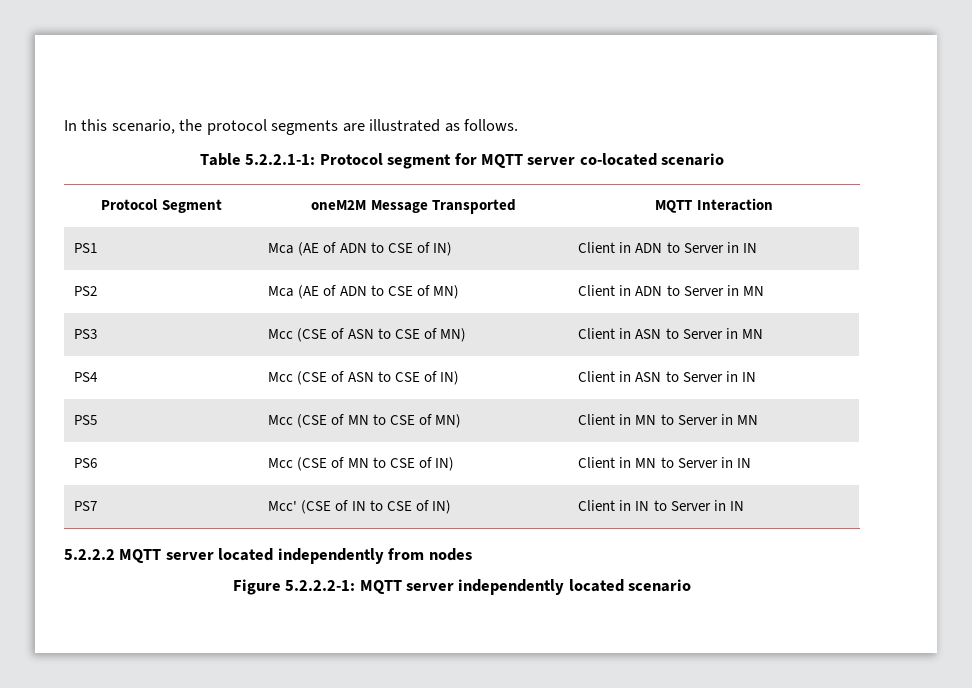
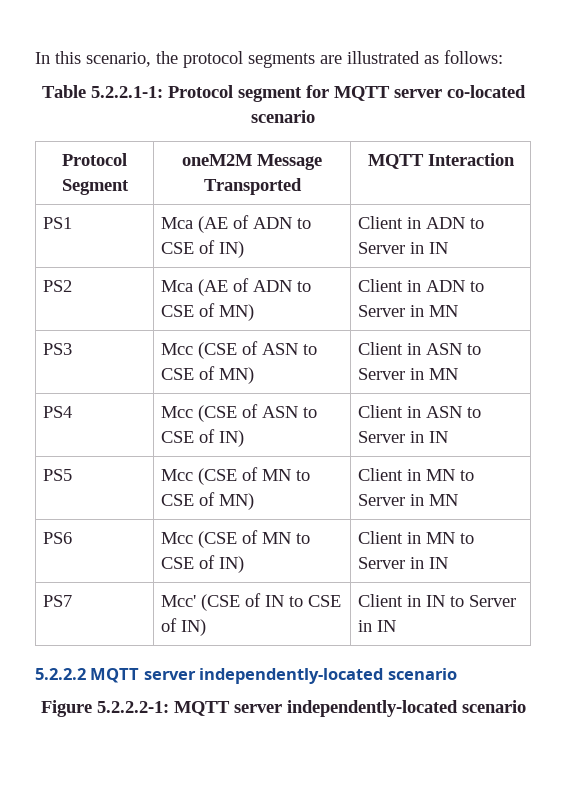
[464,119,519,131] follows. -> [444,50,503,64] follows:
[218,548,472,564] located independently from nodes -> [199,668,457,684] independently-located scenario
[458,579,624,595] independently located -> [286,700,458,717] independently-located

